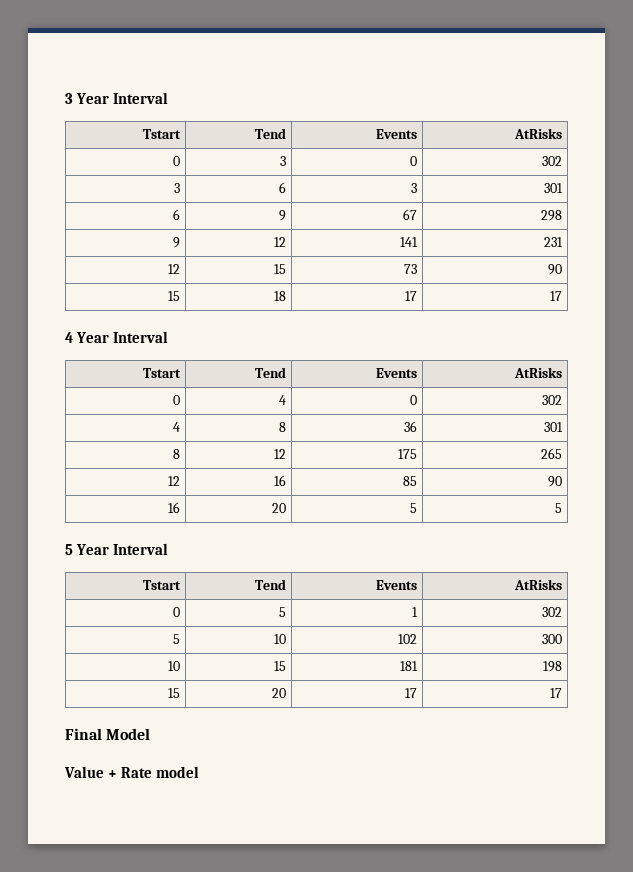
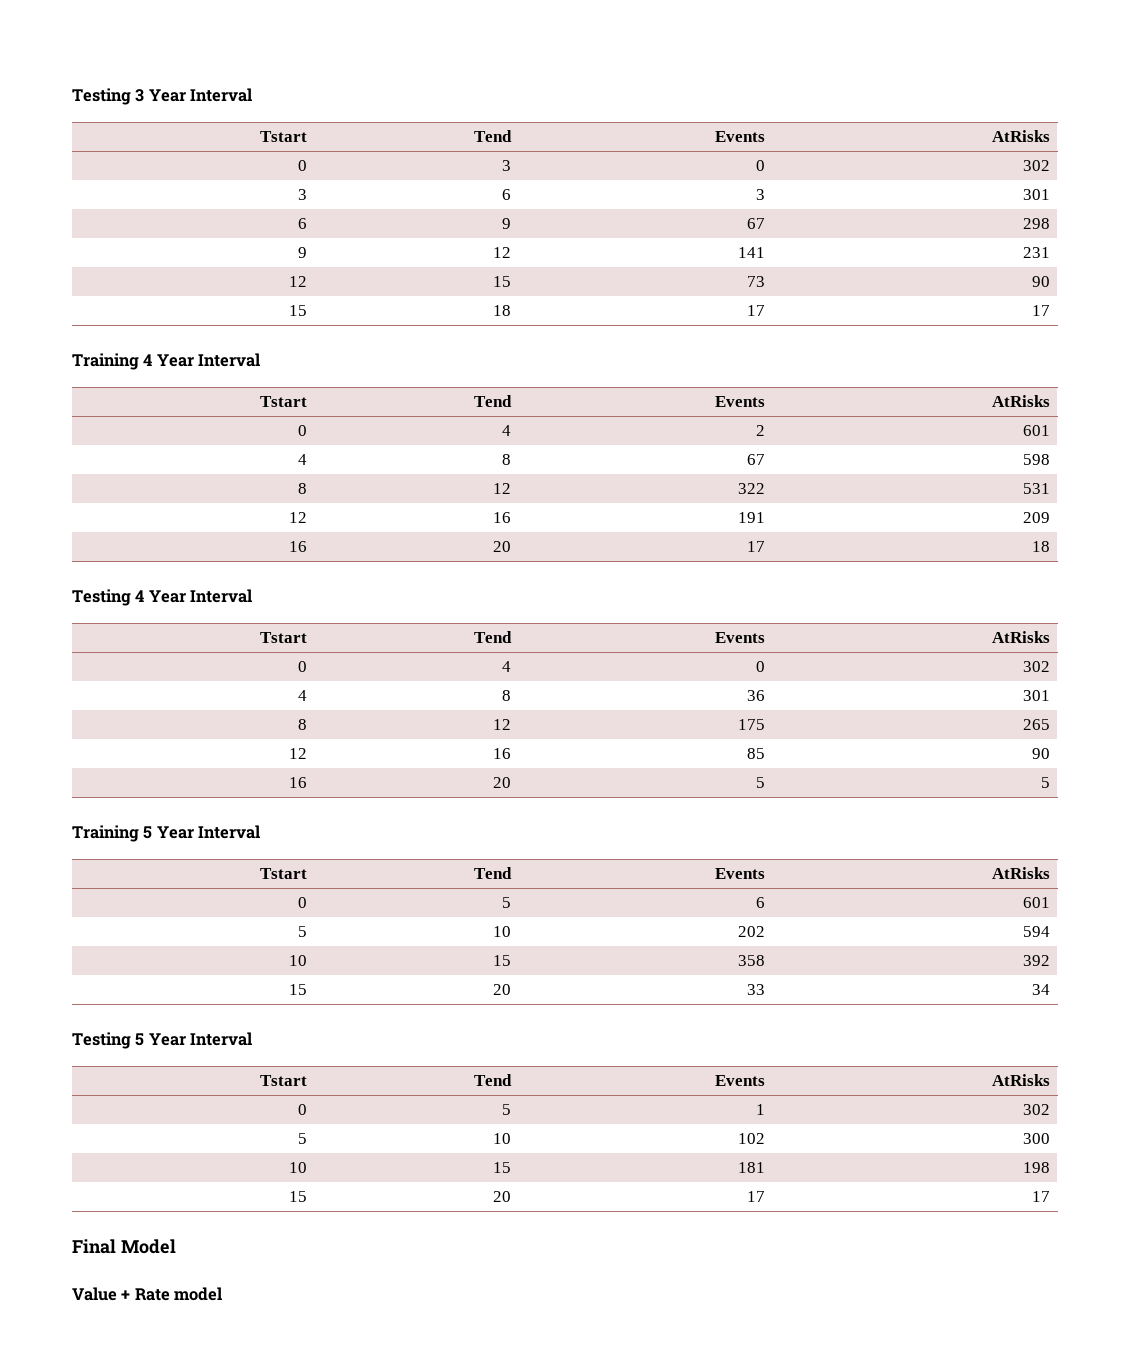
(65, 98) none -> [72,88,131,105] Testing
(563, 296) none -> [72,353,261,370] [260,396,308,407] [474,395,513,407] [715,396,766,407] [992,395,1051,407] [298,425,308,436] [502,425,512,436] [756,425,766,436] [1023,425,1051,436] [298,454,308,465] [502,454,512,465] [747,454,766,465] [1023,454,1051,465] [298,483,308,494] [493,483,512,494] [738,483,766,494] [1023,483,1051,494] [289,512,308,523] [493,512,512,523] [738,512,766,523] [1023,512,1051,523] [289,541,308,552] [493,541,512,552] [747,541,766,552] [1032,541,1051,552] [72,589,131,606] Training 4 Year Interval // Tstart | Tend | Events | AtRisks // 0 | 4 | 2 | 601 // 4 | 8 | 67 | 598 // 8 | 12 | 322 | 531 // 12 | 16 | 191 | 209 // 16 | 20 | 17 | 18 // Testing
(563, 508) none -> [72,825,261,842] [260,868,308,879] [474,867,513,879] [715,868,766,879] [992,867,1051,879] [298,897,308,908] [502,897,512,908] [756,897,766,908] [1023,897,1051,908] [298,926,308,937] [493,926,512,937] [738,926,766,937] [1023,926,1051,937] [289,955,308,966] [493,955,512,966] [738,955,766,966] [1023,955,1051,966] [289,984,308,995] [493,984,512,995] [747,984,766,995] [1032,984,1051,995] [72,1032,131,1049] Training 5 Year Interval // Tstart | Tend | Events | AtRisks // 0 | 5 | 6 | 601 // 5 | 10 | 202 | 594 // 10 | 15 | 358 | 392 // 15 | 20 | 33 | 34 // Testing

